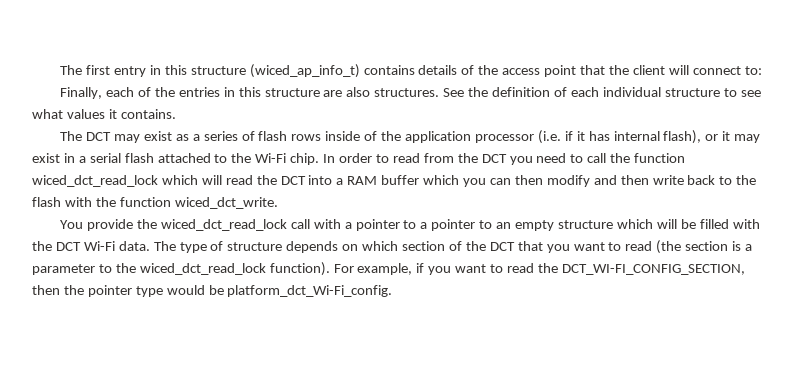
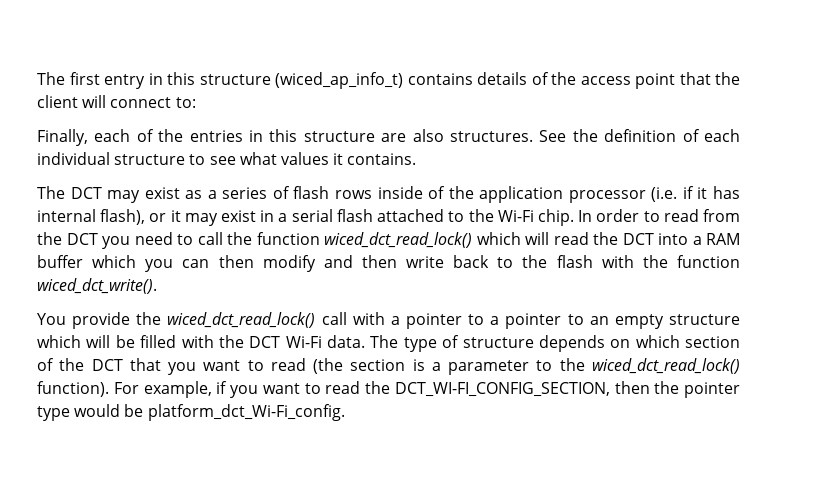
[32,175,158,187] wiced_dct_read_lock -> [324,232,472,248] wiced_dct_read_lock()
[174,197,278,209] wiced_dct_write. -> [37,278,157,294] wiced_dct_write().
[160,219,287,231] wiced_dct_read_lock -> [167,312,316,328] wiced_dct_read_lock()
[139,263,266,275] wiced_dct_read_lock -> [591,358,740,374] wiced_dct_read_lock()

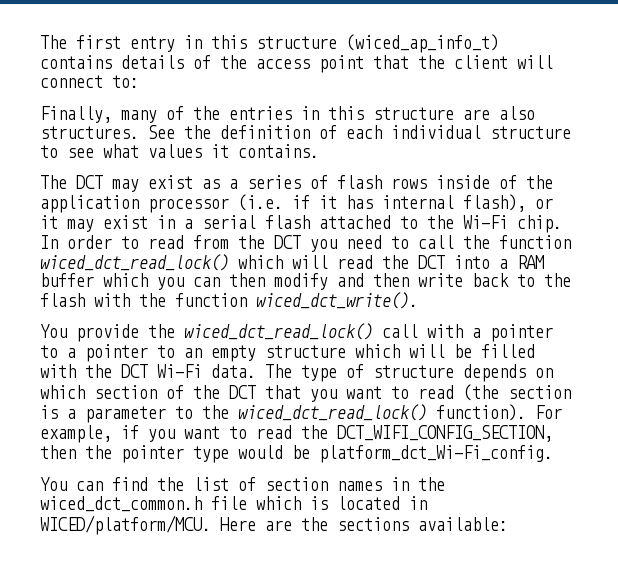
[94,129,131,142] each -> [121,110,157,123] many
[394,382,610,397] DCT_WI-FI_CONFIG_SECTION, -> [337,425,553,442] DCT_WIFI_CONFIG_SECTION,
(345, 412) none -> [40,477,445,491] [40,496,427,512] [40,515,508,535] // You can find the list of section names in the wiced_dct_common.h file which is located in WICED/platform/MCU. Here are the sections available:

